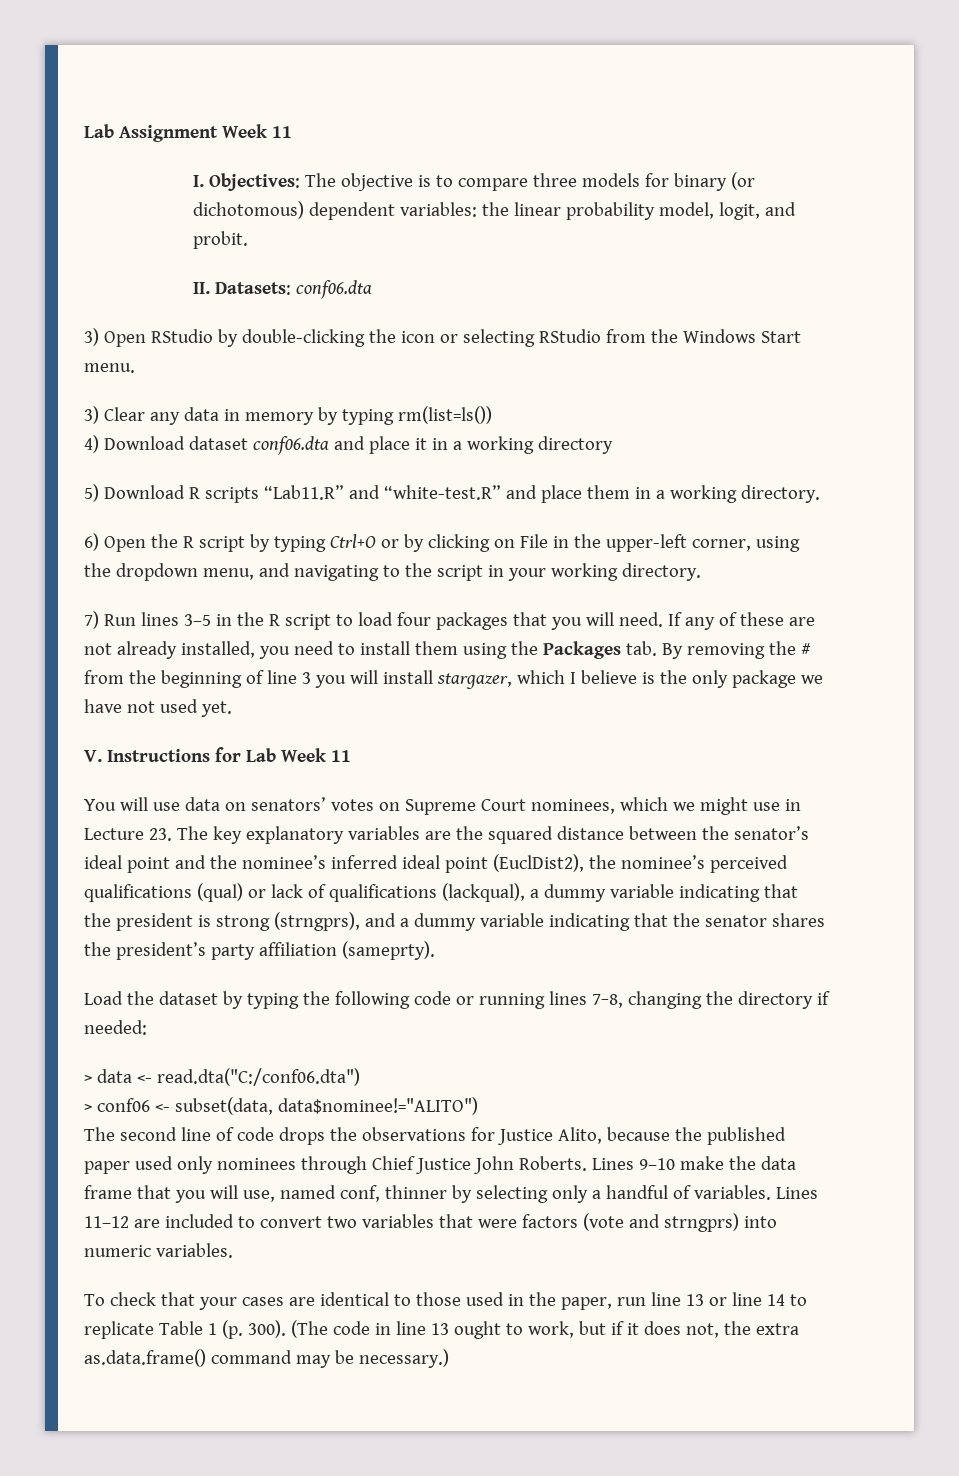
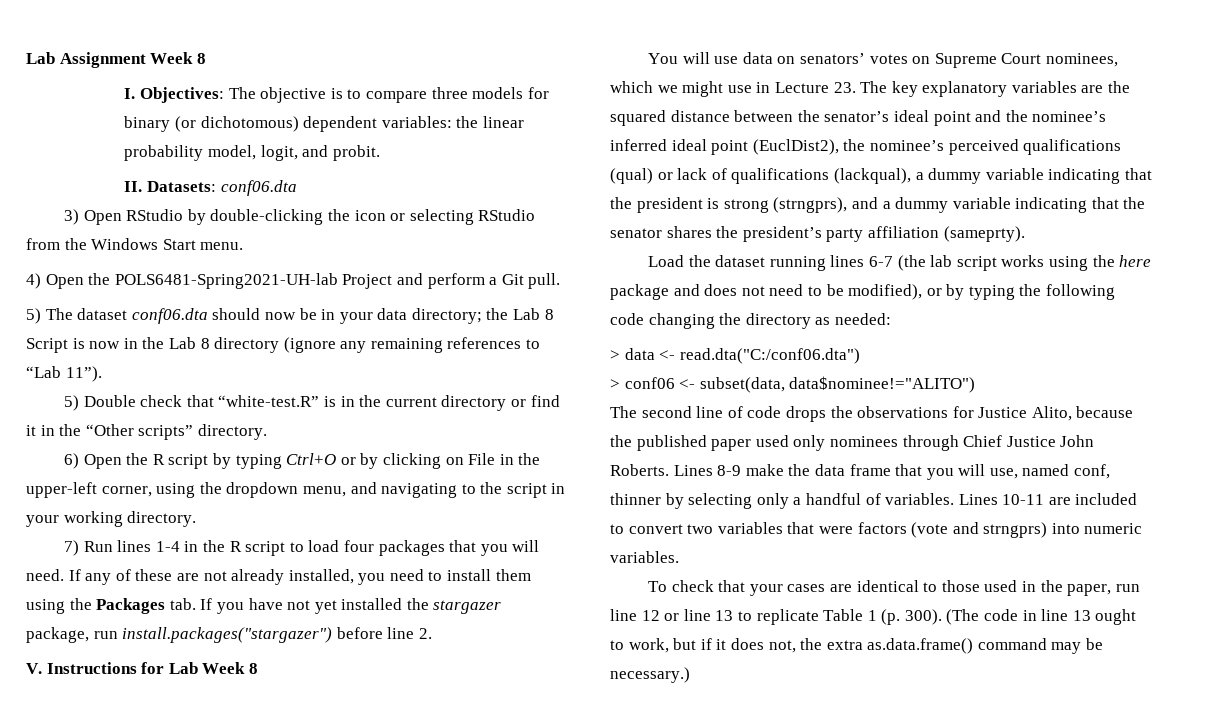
[271,126,292,138] 11 -> [196,53,206,64] 8
[84,406,492,425] [84,435,613,455] [84,484,737,503] 3) Clear any data in memory by typing rm(list=ls()) // 4) Download dataset conf06.dta and place it in a working directory // 5) Download R scripts “Lab11.R” and “white-test.R” and place them in a working -> [26,273,561,289] [26,308,554,324] [26,337,541,353] [26,366,102,382] [64,395,560,411] [26,424,194,440] 4) Open the POLS6481-Spring2021-UH-lab Project and perform a Git pull. // 5) The dataset conf06.dta should now be in your data directory; the Lab 8 Script is now in the Lab 8 directory (ignore any remaining references to “Lab 11”). // 5) Double check that “white-test.R” is in the current directory or find it in the “Other scripts”
[183,614,211,626] 3–5 -> [155,541,180,552] 1-4
[661,641,811,659] [84,670,823,689] [84,699,232,717] By removing the # from the beginning of line 3 you will install stargazer, which I believe is the only package we have not used yet. -> [200,598,502,614] [26,627,432,643] If you have not yet installed the stargazer package, run install.packages("stargazer") before line 2.
[330,750,351,762] 11 -> [248,663,258,674] 8
(218, 998) none -> [769,255,1152,271] [610,284,942,300] running lines 6-7 (the lab script works using the here package and does not need to be modified), or
[455,991,623,1009] or running lines 7−8, -> (644, 319) none
[816,991,830,1005] if -> [815,317,831,325] as
[638,1158,675,1170] 9–10 -> [717,465,742,476] 8-9
[84,1216,129,1228] 11–12 -> [1002,494,1045,505] 10-11
[685,1294,704,1306] 13 -> [641,610,660,621] 12
[766,1294,785,1306] 14 -> [715,610,734,621] 13

